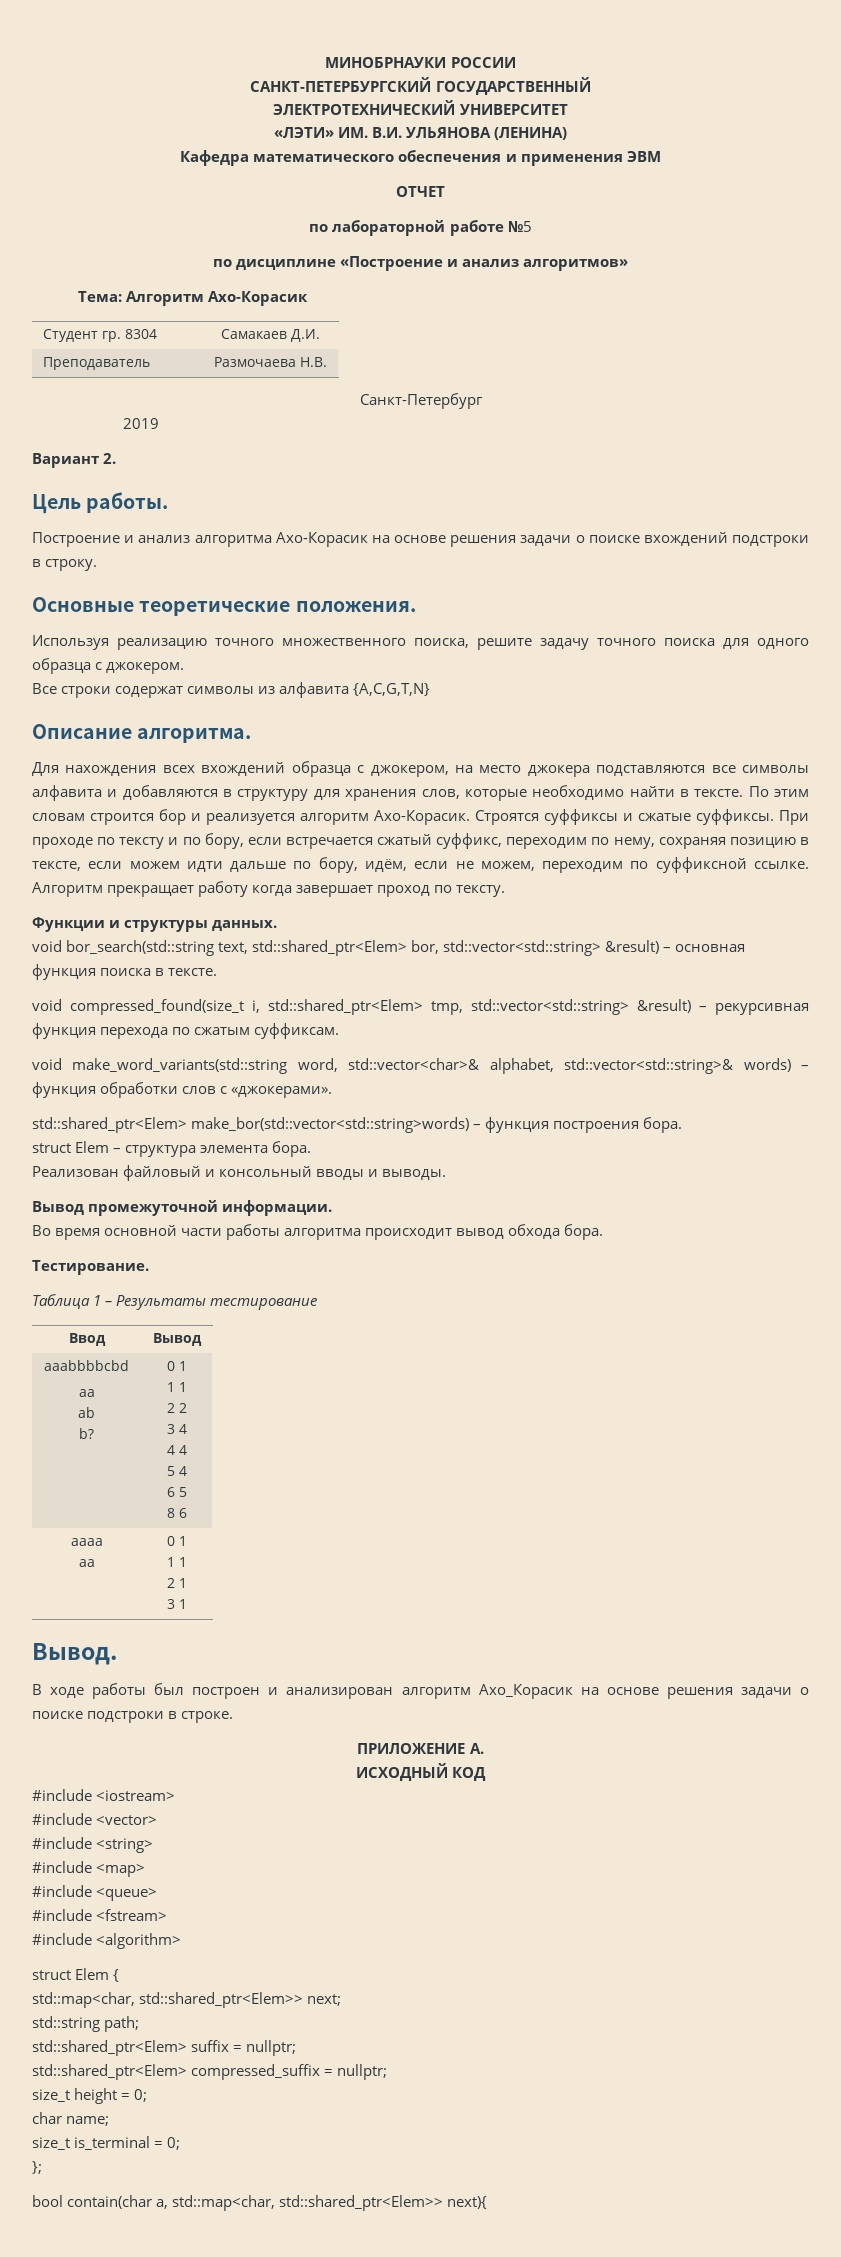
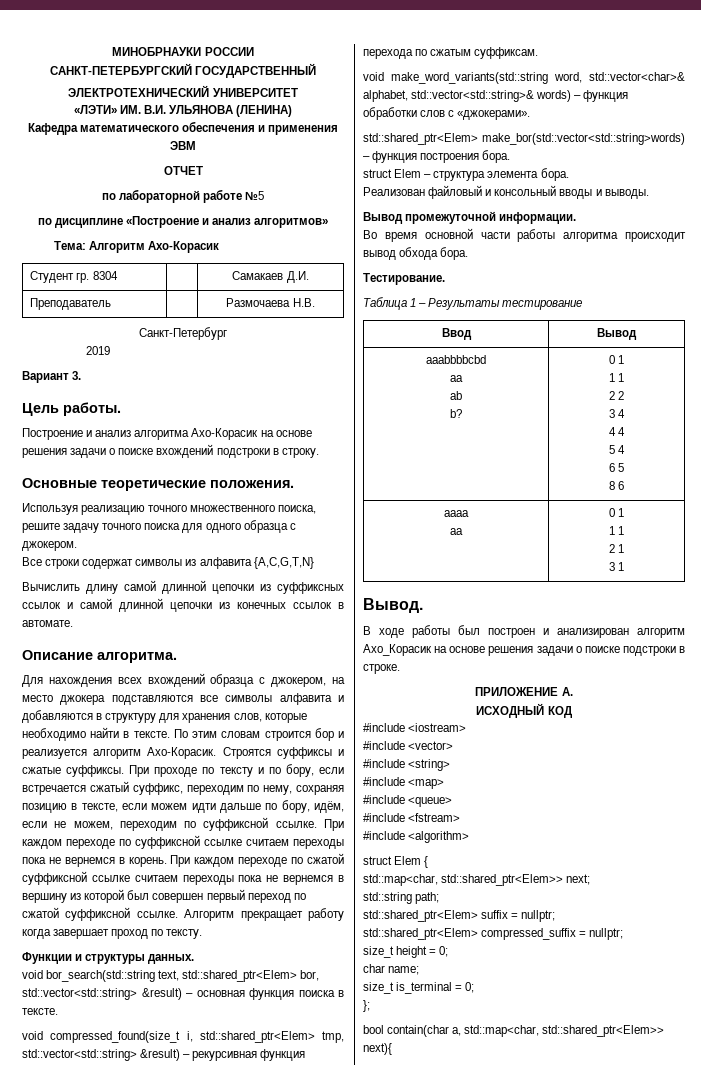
[103,453,117,464] 2. -> [72,371,82,380] 3.
(431, 689) none -> [22,580,344,594] [22,598,344,612] [22,620,73,627] // Вычислить длину самой длинной цепочки из суффиксных ссылок и самой длинной цепочки из конечных ссылок в автомате.
(810, 865) none -> [323,819,344,831] [22,835,344,849] [22,853,344,867] [22,871,344,885] [22,889,306,903] [22,907,178,921] При каждом переходе по суффиксной ссылке считаем переходы пока не вернемся в корень. При каждом переходе по сжатой суффиксной ссылке считаем переходы пока не вернемся в вершину из которой был совершен первый переход по сжатой суффиксной ссылке.

